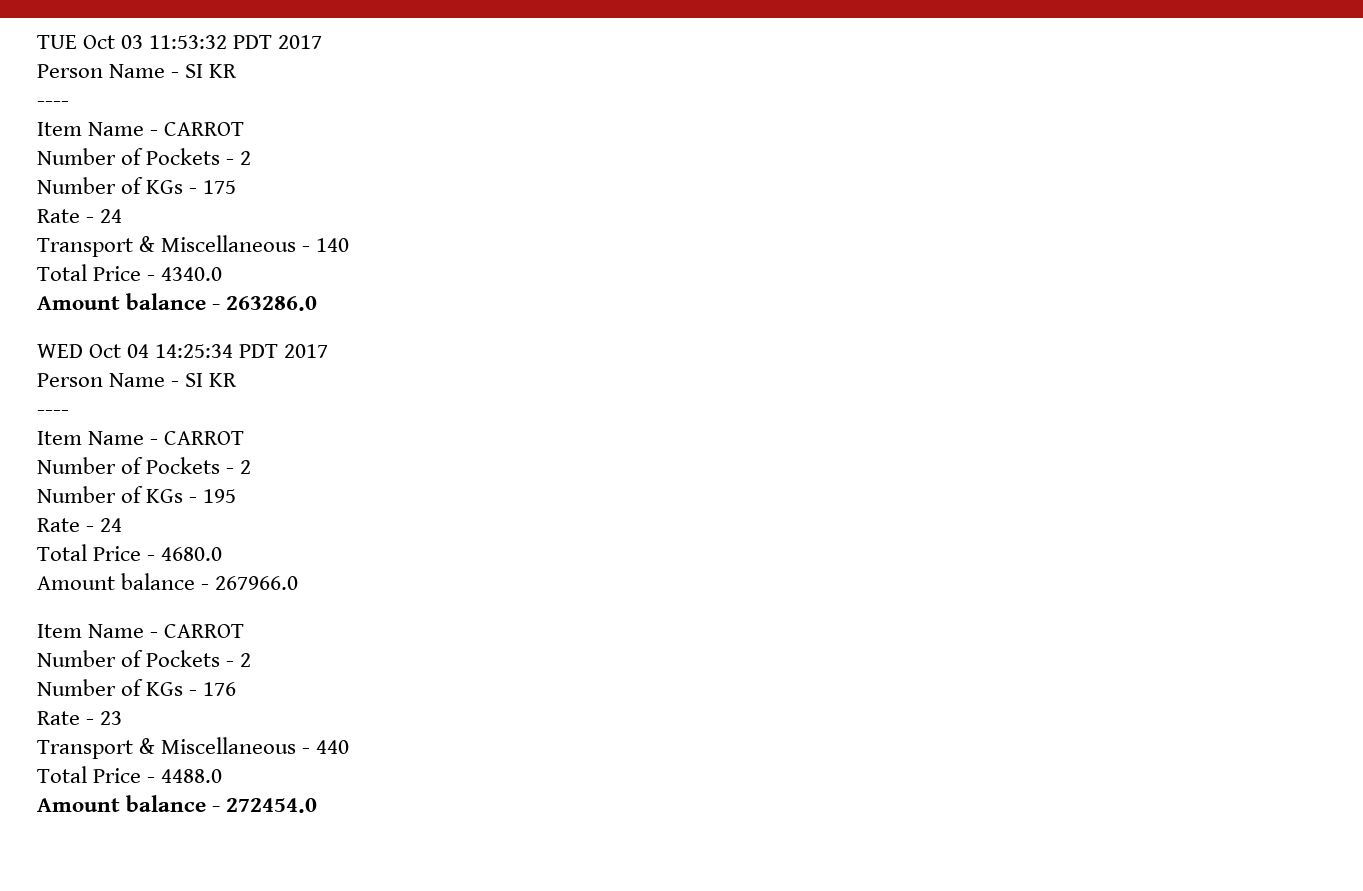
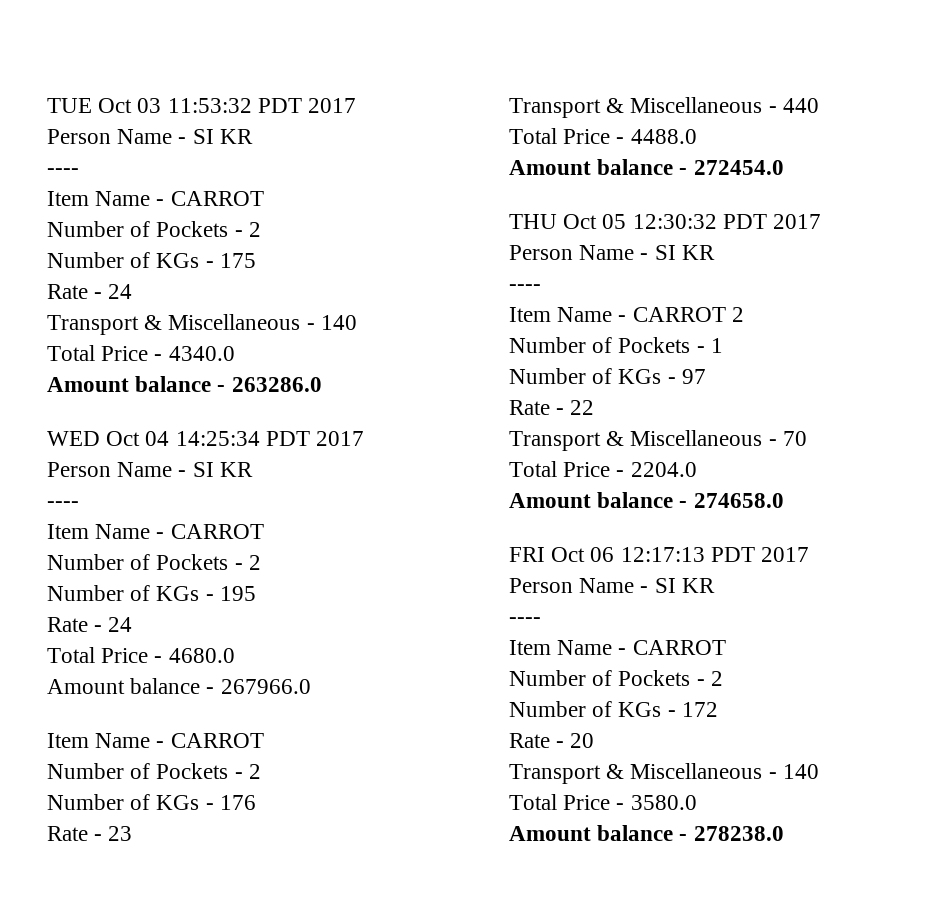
(318, 805) none -> [509,214,822,229] [509,245,715,260] [509,284,541,291] [509,307,744,322] [509,337,723,353] [509,368,706,384] [509,400,595,415] [509,430,807,451] [509,461,697,477] [509,492,784,508] [509,547,810,562] [509,578,715,593] [509,617,541,624] [509,640,726,655] [509,670,723,686] [509,701,718,717] [509,733,595,748] [509,763,819,784] [509,794,697,810] [509,825,784,841] // THU Oct 05 12:30:32 PDT 2017 // Person Name - SI KR // ---- // Item Name - CARROT 2 // Number of Pockets - 1 // Number of KGs - 97 // Rate - 22 // Transport & Miscellaneous - 70 // Total Price - 2204.0 // Amount balance - 274658.0 // FRI Oct 06 12:17:13 PDT 2017 // Person Name - SI KR // ---- // Item Name - CARROT // Number of Pockets - 2 // Number of KGs - 172 // Rate - 20 // Transport & Miscellaneous - 140 // Total Price - 3580.0 // Amount balance - 278238.0

